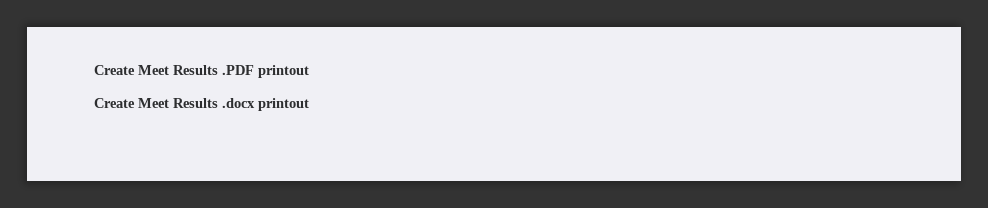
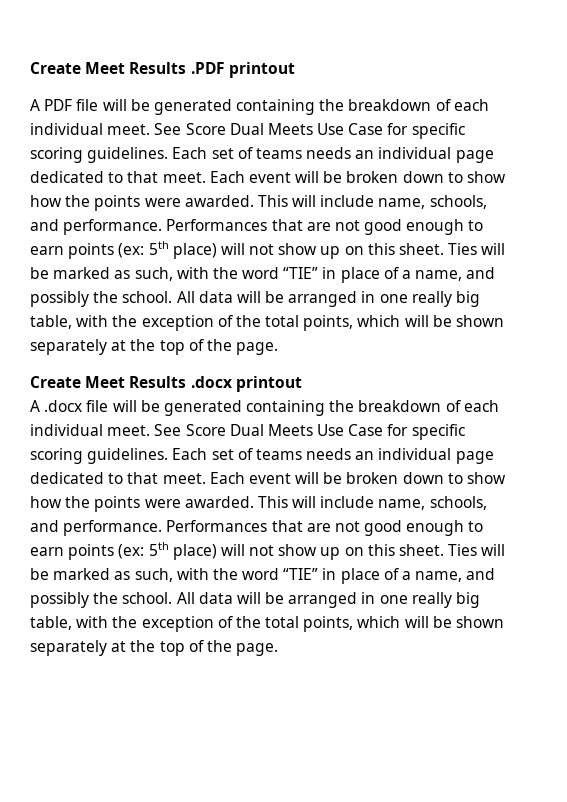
(309, 71) none -> [30,99,489,115] [30,123,465,139] [30,147,494,163] [30,171,507,183] [30,195,487,211] [30,219,484,235] [30,241,506,259] [30,267,496,283] [30,291,481,307] [30,315,505,331] [30,339,279,355] // A PDF file will be generated containing the breakdown of each individual meet. See Score Dual Meets Use Case for specific scoring guidelines. Each set of teams needs an individual page dedicated to that meet. Each event will be broken down to show how the points were awarded. This will include name, schools, and performance. Performances that are not good enough to earn points (ex: 5th place) will not show up on this sheet. Ties will be marked as such, with the word “TIE” in place of a name, and possibly the school. All data will be arranged in one really big table, with the exception of the total points, which will be shown separately at the top of the page.
(309, 104) none -> [30,400,499,416] [30,424,465,440] [30,448,494,464] [30,472,507,484] [30,496,487,512] [30,520,484,536] [30,542,506,560] [30,568,496,584] [30,592,481,608] [30,616,505,632] [30,640,279,656] // A .docx file will be generated containing the breakdown of each individual meet. See Score Dual Meets Use Case for specific scoring guidelines. Each set of teams needs an individual page dedicated to that meet. Each event will be broken down to show how the points were awarded. This will include name, schools, and performance. Performances that are not good enough to earn points (ex: 5th place) will not show up on this sheet. Ties will be marked as such, with the word “TIE” in place of a name, and possibly the school. All data will be arranged in one really big table, with the exception of the total points, which will be shown separately at the top of the page.

